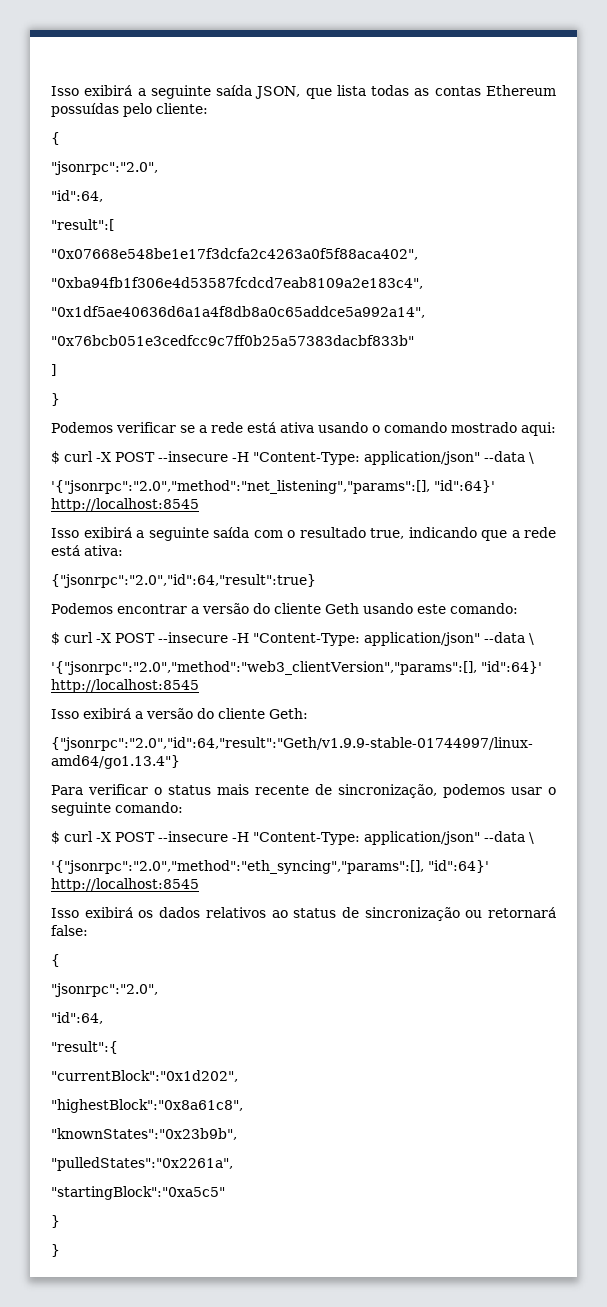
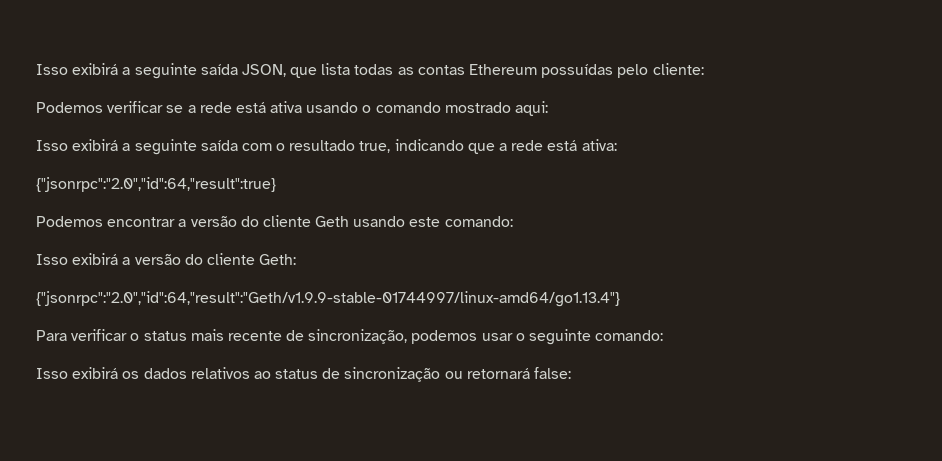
[51,132,60,145] [51,161,158,175] [51,190,103,202] [51,219,114,231] [51,248,418,260] [51,277,423,289] [51,306,425,318] [51,335,414,346] [51,364,56,376] [51,393,60,406] // { // "jsonrpc":"2.0", // "id":64, // "result":[ // "0x07668e548be1e17f3dcfa2c4263a0f5f88aca402", // "0xba94fb1f306e4d53587fcdcd7eab8109a2e183c4", // "0x1df5ae40636d6a1a4f8db8a0c65addce5a992a14", // "0x76bcb051e3cedfcc9c7ff0b25a57383dacbf833b" // ] // } -> (704, 69) none
[51,451,534,465] [51,480,495,494] [51,498,199,512] // $ curl -X POST --insecure -H "Content-Type: application/json" --data \ // '{"jsonrpc":"2.0","method":"net_listening","params":[], "id":64}' http://localhost:8545 -> (549, 108) none
[51,632,534,646] [51,661,542,675] [51,679,199,693] // $ curl -X POST --insecure -H "Content-Type: application/json" --data \ // '{"jsonrpc":"2.0","method":"web3_clientVersion","params":[], "id":64}' http://localhost:8545 -> (513, 221) none
[51,831,534,845] [51,860,489,874] [51,878,199,892] // $ curl -X POST --insecure -H "Content-Type: application/json" --data \ // '{"jsonrpc":"2.0","method":"eth_syncing","params":[], "id":64}' http://localhost:8545 -> (664, 335) none
[51,954,60,967] [51,983,158,997] [51,1012,103,1024] [51,1041,118,1054] [51,1070,238,1082] [51,1099,243,1113] [51,1128,237,1140] [51,1157,233,1171] [51,1186,225,1200] [51,1215,60,1228] [51,1244,60,1257] // { // "jsonrpc":"2.0", // "id":64, // "result":{ // "currentBlock":"0x1d202", // "highestBlock":"0x8a61c8", // "knownStates":"0x23b9b", // "pulledStates":"0x2261a", // "startingBlock":"0xa5c5" // } // } -> (572, 373) none

